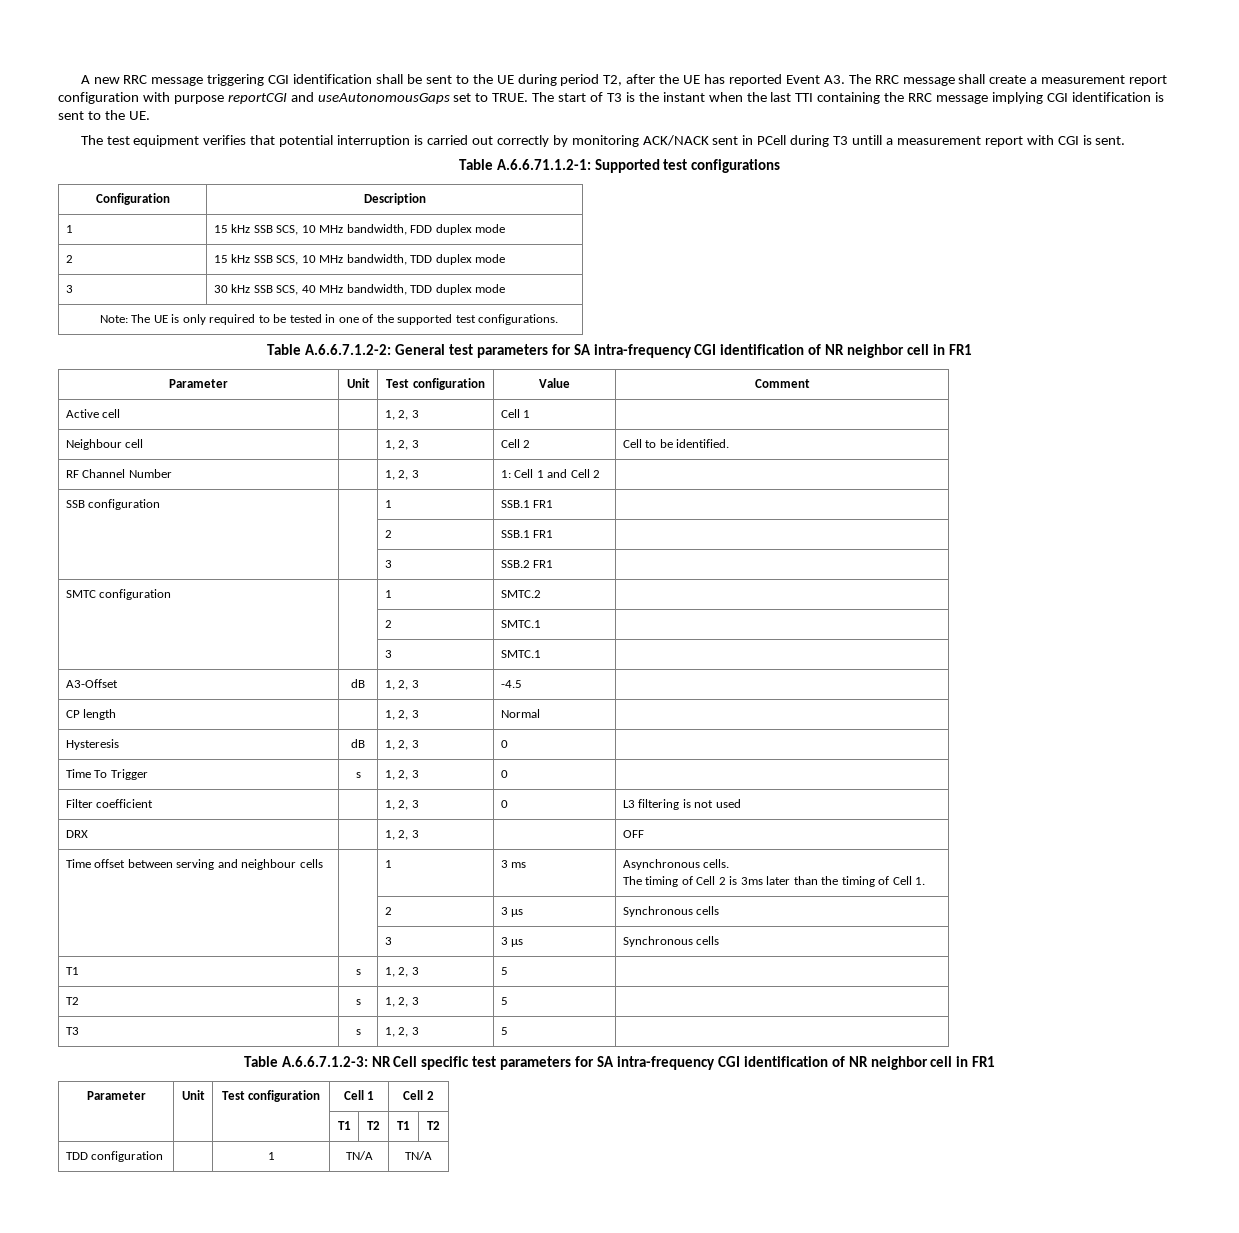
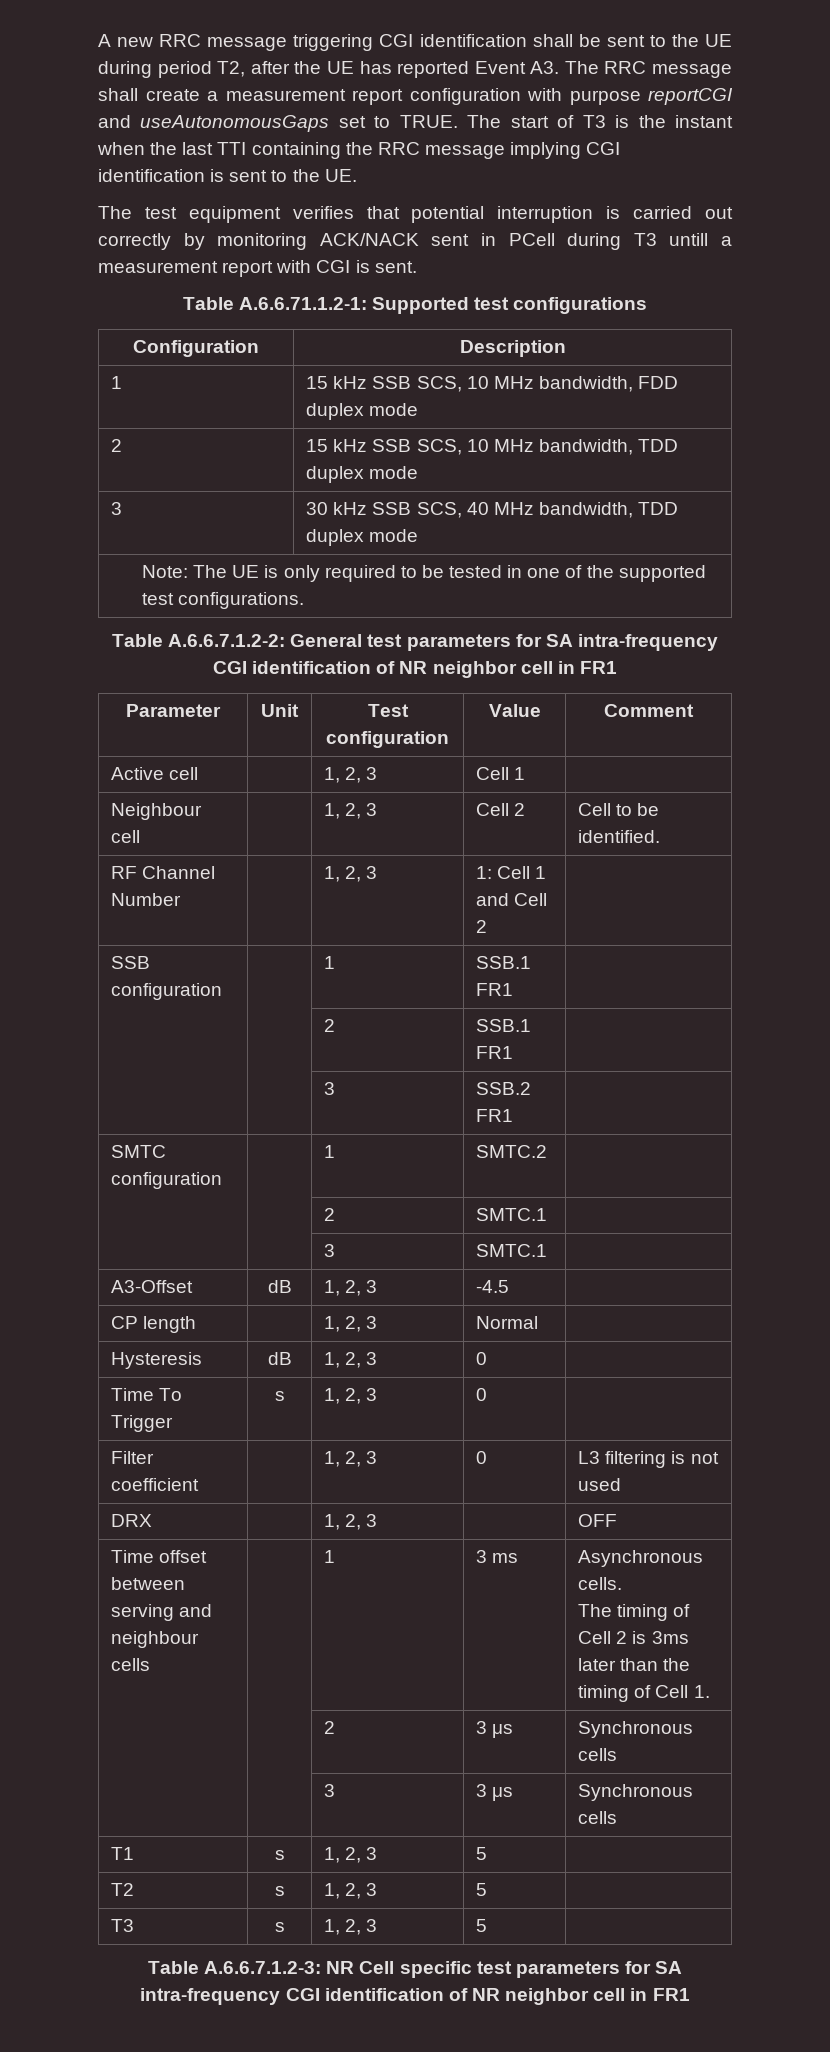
[86,1091,146,1100] [181,1090,205,1100] [221,1090,321,1102] [343,1090,375,1100] [403,1090,434,1100] [337,1121,351,1130] [367,1121,380,1130] [397,1121,410,1130] [427,1121,440,1130] [65,1151,164,1162] [267,1152,275,1160] [345,1151,373,1160] [405,1151,432,1160] // Parameter | Unit | Test configuration | Cell 1 | Cell 2 // | | | T1 | T2 | T1 | T2 // TDD configuration | | 1 | TN/A | TN/A -> (690, 1994) none

